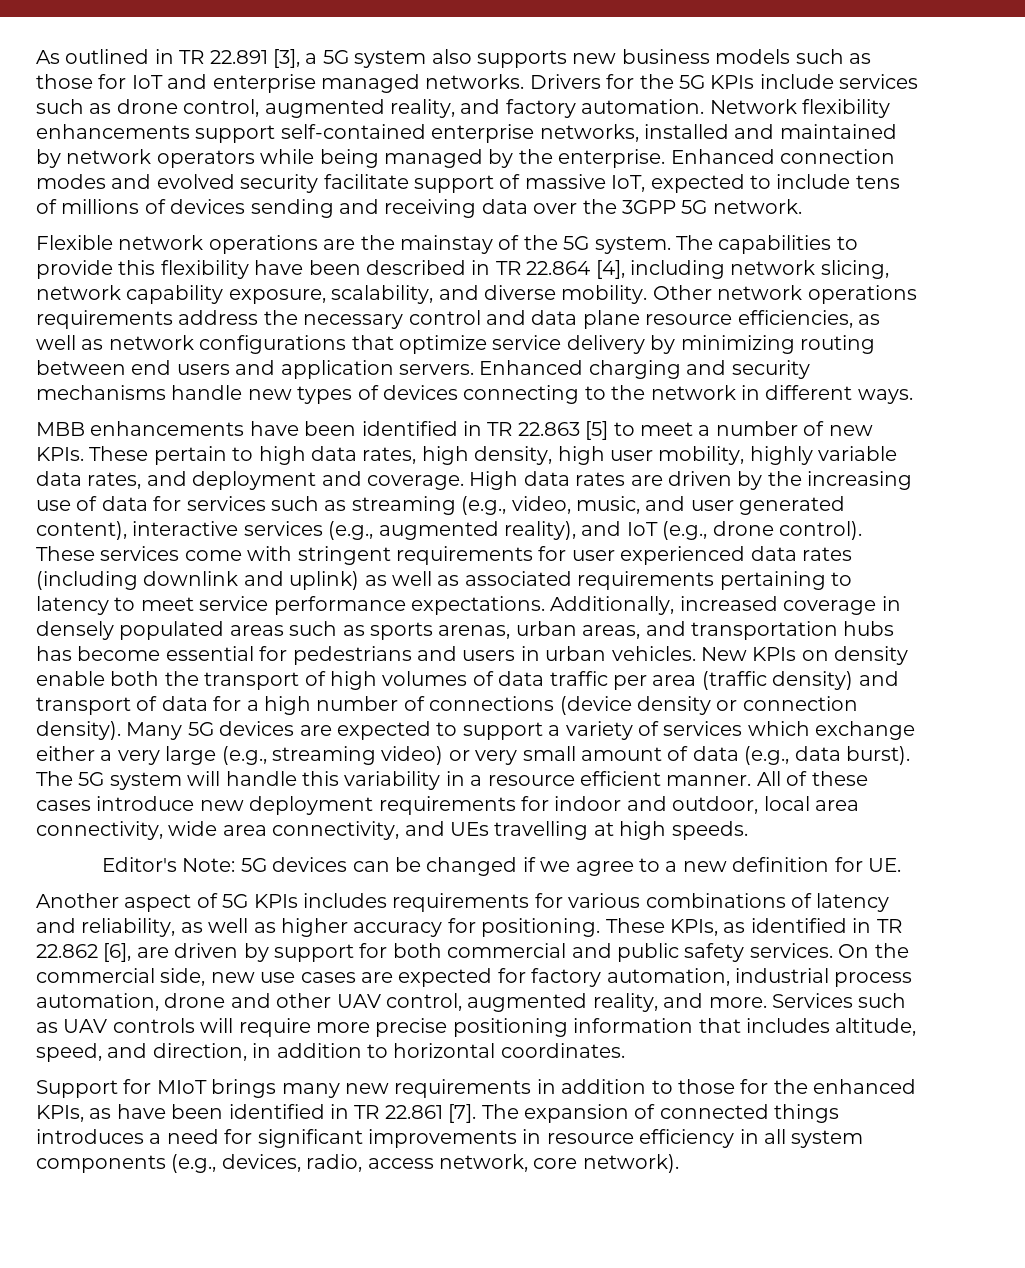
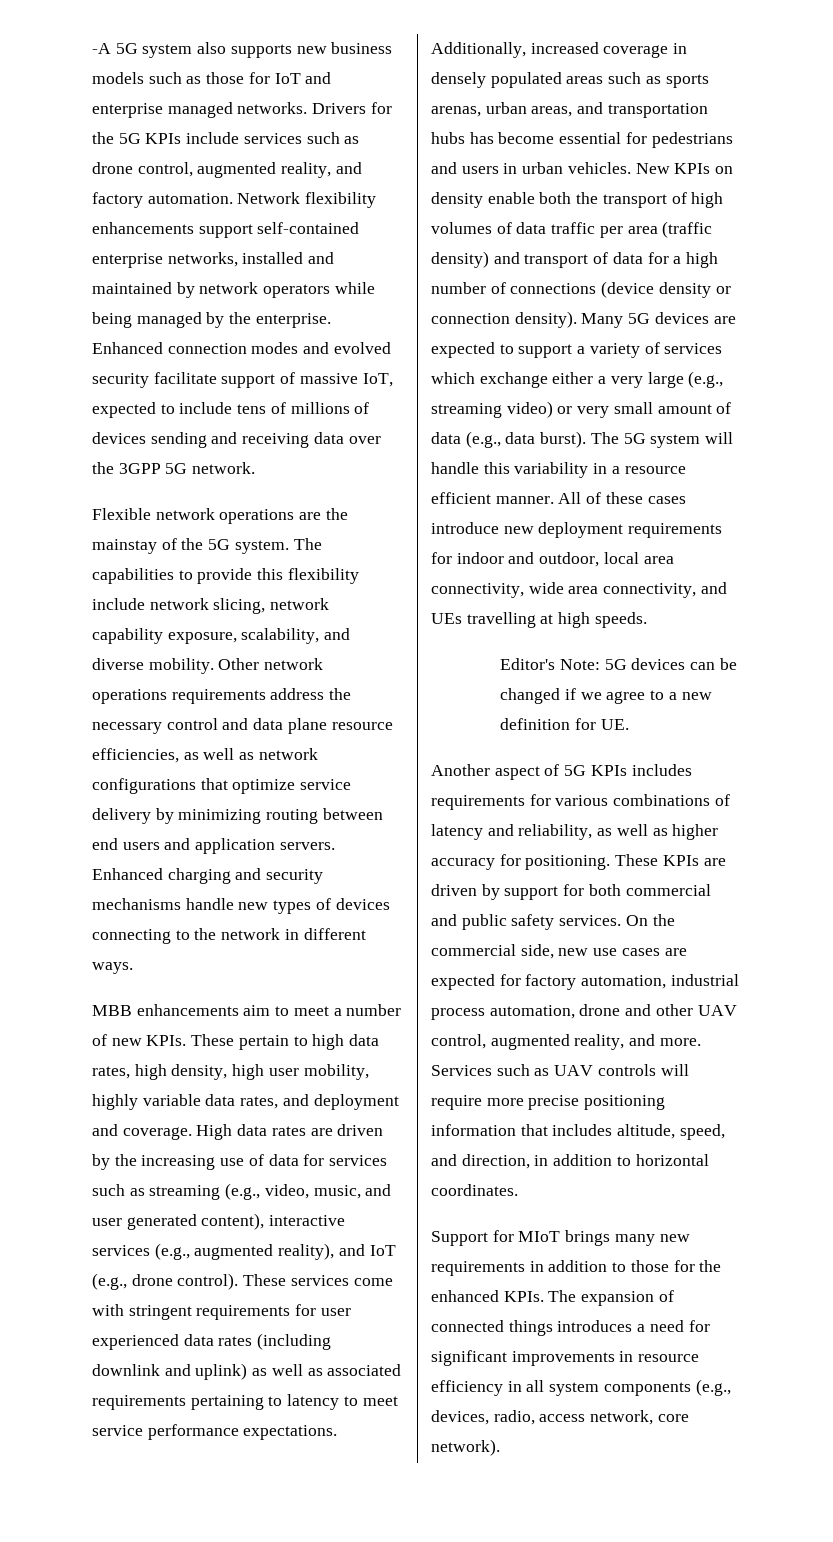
[36,49,318,68] As outlined in TR 22.891 [3], a -> [92,43,111,54] -A
[254,260,725,279] have been described in TR 22.864 [4], including -> [92,598,145,610] include
[249,421,609,440] have been identified in TR 22.863 [5] -> [243,1005,271,1016] aim
[669,918,902,936] [36,943,132,962] KPIs, as identified in TR 22.862 [6], -> [662,855,699,866] KPIs
[36,1104,477,1123] KPIs, as have been identified in TR 22.861 [7]. -> [503,1291,544,1302] KPIs.

